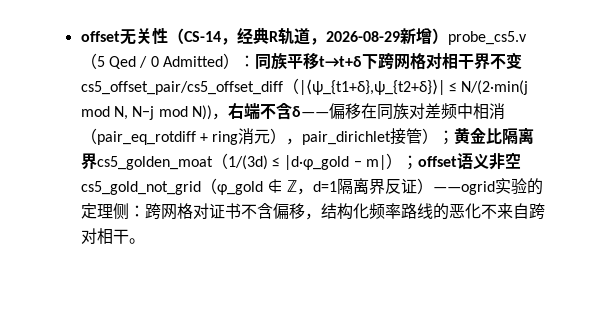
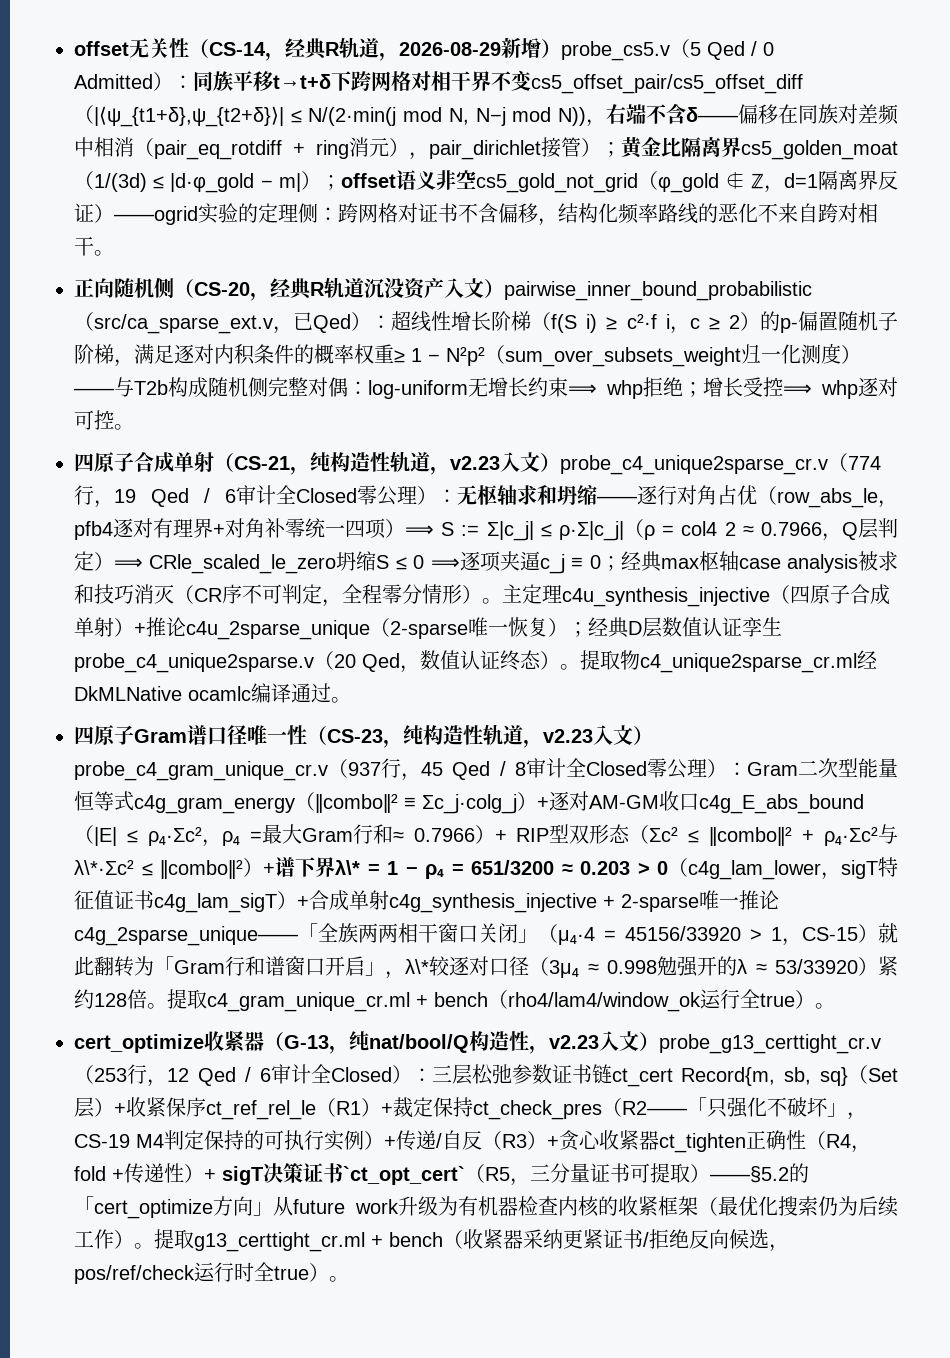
(145, 241) none -> [74,277,812,301] [74,311,898,334] [74,343,861,367] [74,377,898,399] [74,410,134,430] [74,451,881,475] [74,485,898,508] [74,518,899,541] [74,551,899,574] [74,584,890,607] [74,617,782,640] [74,650,877,673] [74,683,351,703] [74,724,653,748] [74,758,898,781] [74,791,864,814] [74,824,899,847] [74,857,898,880] [74,890,779,913] [74,923,898,946] [74,956,898,979] [74,989,835,1012] [74,1031,881,1054] [74,1064,899,1087] [74,1097,867,1120] [74,1130,871,1153] [74,1163,809,1186] [74,1196,898,1219] [74,1229,789,1252] [74,1262,349,1284] // 正向随机侧（CS-20，经典R轨道沉没资产入文）pairwise_inner_bound_probabilistic（src/ca_sparse_ext.v，已Qed）：超线性增长阶梯（f(S i) ≥ c²·f i，c ≥ 2）的p-偏置随机子阶梯，满足逐对内积条件的概率权重≥ 1 − N²p²（sum_over_subsets_weight归一化测度）——与T2b构成随机侧完整对偶：log-uniform无增长约束⟹ whp拒绝；增长受控⟹ whp逐对可控。 // 四原子合成单射（CS-21，纯构造性轨道，v2.23入文）probe_c4_unique2sparse_cr.v（774行，19 Qed / 6审计全Closed零公理）：无枢轴求和坍缩——逐行对角占优（row_abs_le，pfb4逐对有理界+对角补零统一四项）⟹ S := Σ|c_j| ≤ ρ·Σ|c_j|（ρ = col4 2 ≈ 0.7966，Q层判定）⟹ CRle_scaled_le_zero坍缩S ≤ 0 ⟹逐项夹逼c_j ≡ 0；经典max枢轴case analysis被求和技巧消灭（CR序不可判定，全程零分情形）。主定理c4u_synthesis_injective（四原子合成单射）+推论c4u_2sparse_unique（2-sparse唯一恢复）；经典D层数值认证孪生probe_c4_unique2sparse.v（20 Qed，数值认证终态）。提取物c4_unique2sparse_cr.ml经DkMLNative ocamlc编译通过。 // 四原子Gram谱口径唯一性（CS-23，纯构造性轨道，v2.23入文）probe_c4_gram_unique_cr.v（937行，45 Qed / 8审计全Closed零公理）：Gram二次型能量恒等式c4g_gram_energy（‖combo‖² ≡ Σc_j·colg_j）+逐对AM-GM收口c4g_E_abs_bound（|E| ≤ ρ₄·Σc²，ρ₄ =最大Gram行和≈ 0.7966）+ RIP型双形态（Σc² ≤ ‖combo‖² + ρ₄·Σc²与λ\*·Σc² ≤ ‖combo‖²）+谱下界λ\* = 1 − ρ₄ = 651/3200 ≈ 0.203 > 0（c4g_lam_lower，sigT特征值证书c4g_lam_sigT）+合成单射c4g_synthesis_injective + 2-sparse唯一推论c4g_2sparse_unique——「全族两两相干窗口关闭」（μ₄·4 = 45156/33920 > 1，CS-15）就此翻转为「Gram行和谱窗口开启」，λ\*较逐对口径（3μ₄ ≈ 0.998勉强开的λ ≈ 53/33920）紧约128倍。提取c4_gram_unique_cr.ml + bench（rho4/lam4/window_ok运行全true）。 // cert_optimize收紧器（G-13，纯nat/bool/Q构造性，v2.23入文）probe_g13_certtight_cr.v（253行，12 Qed / 6审计全Closed）：三层松弛参数证书链ct_cert Record{m, sb, sq}（Set层）+收紧保序ct_ref_rel_le（R1）+裁定保持ct_check_pres（R2——「只强化不破坏」，CS-19 M4判定保持的可执行实例）+传递/自反（R3）+贪心收紧器ct_tighten正确性（R4，fold +传递性）+ sigT决策证书`ct_opt_cert`（R5，三分量证书可提取）——§5.2的「cert_optimize方向」从future work升级为有机器检查内核的收紧框架（最优化搜索仍为后续工作）。提取g13_certtight_cr.ml + bench（收紧器采纳更紧证书/拒绝反向候选，pos/ref/check运行时全true）。

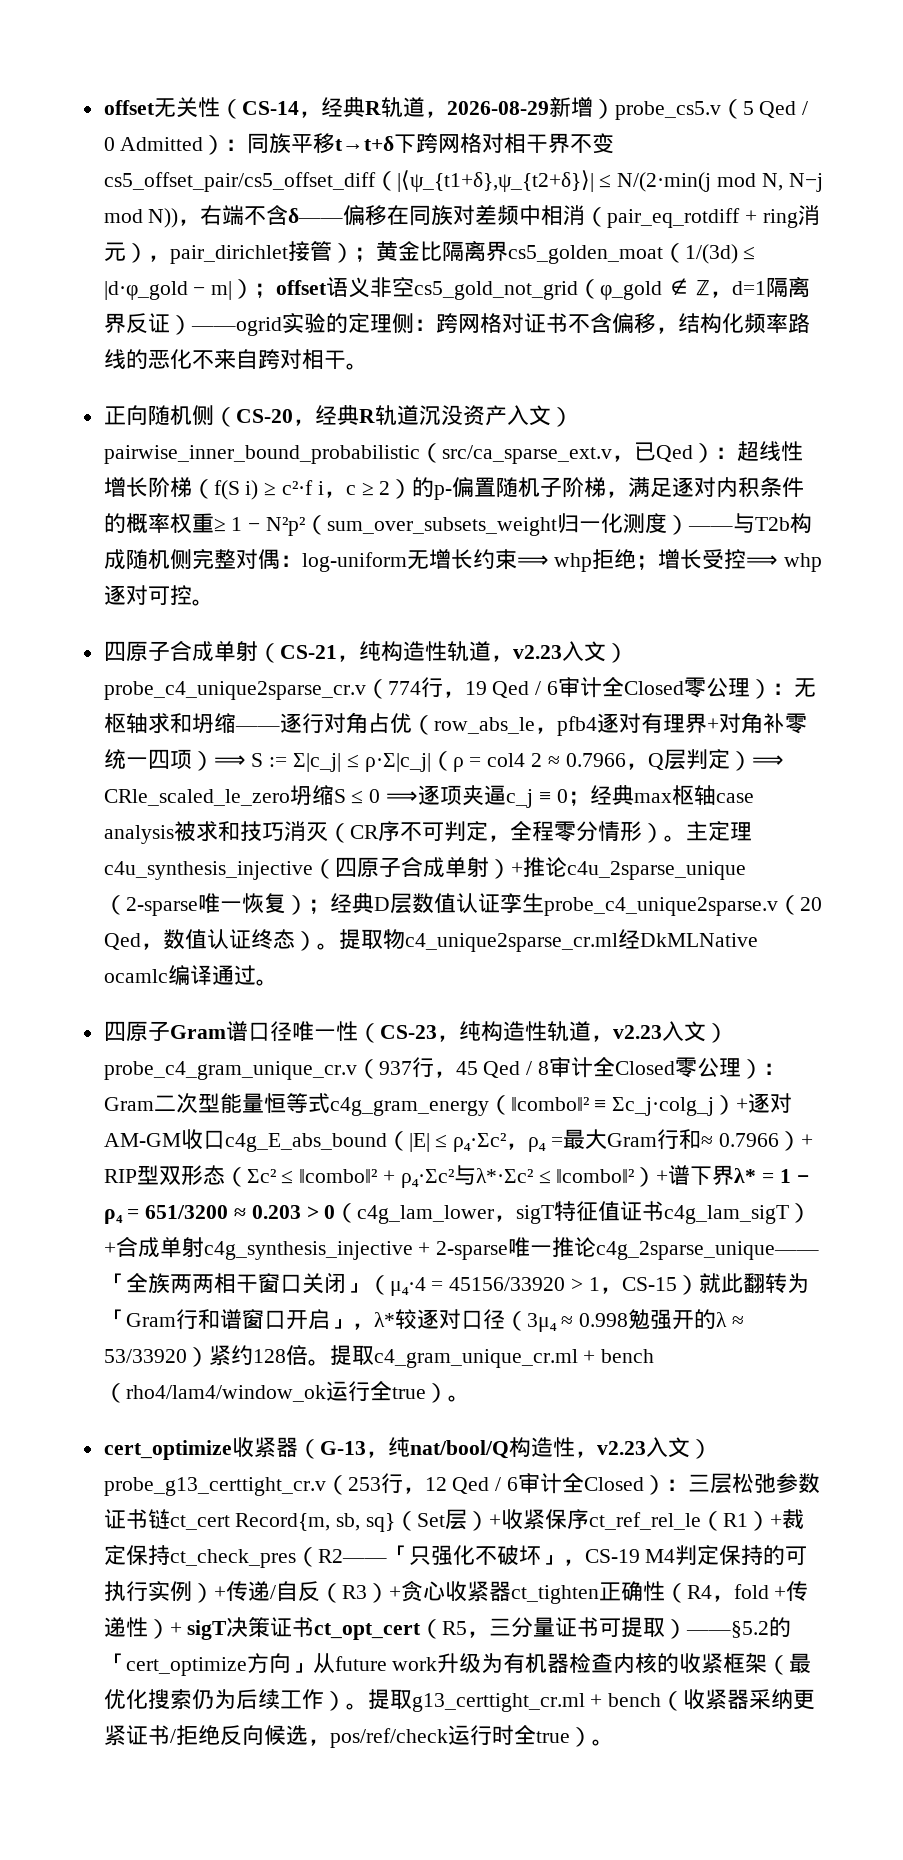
[74,860,134,875] λ\*·Σc² -> [475,1168,533,1183] λ*·Σc²
[335,860,360,875] λ\* -> [734,1168,757,1183] λ*
[405,959,429,974] λ\* -> [373,1312,395,1327] λ*
[343,1166,465,1185] `ct_opt_cert` -> [314,1623,422,1640] ct_opt_cert

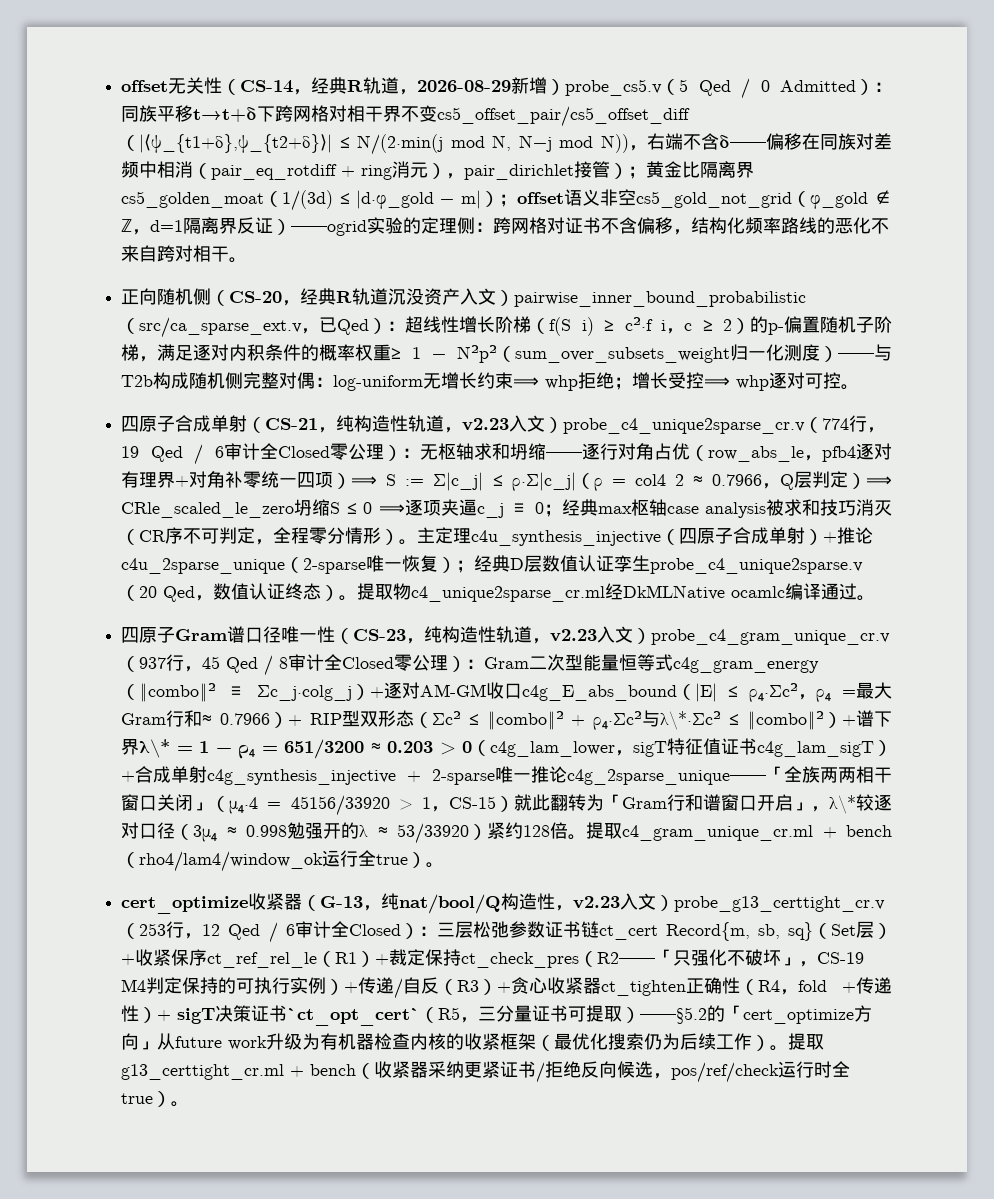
[475,1168,533,1183] λ*·Σc² -> [660,711,722,730] λ\*·Σc²
[734,1168,757,1183] λ* -> [139,739,171,758] λ\*
[373,1312,395,1327] λ* -> [829,795,856,814] λ\*
[314,1623,422,1640] ct_opt_cert -> [287,1007,421,1026] `ct_opt_cert`

